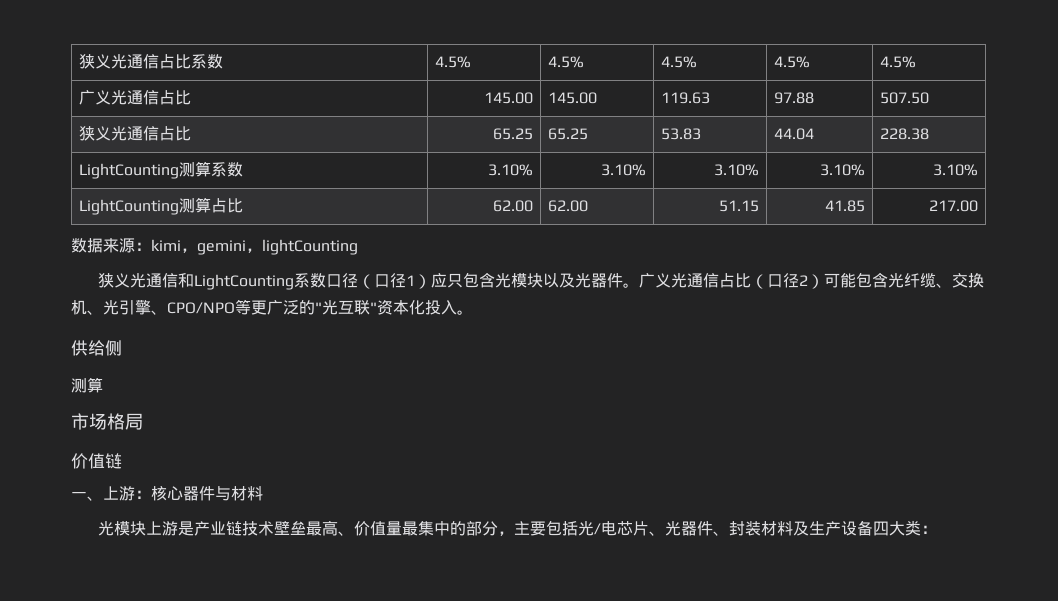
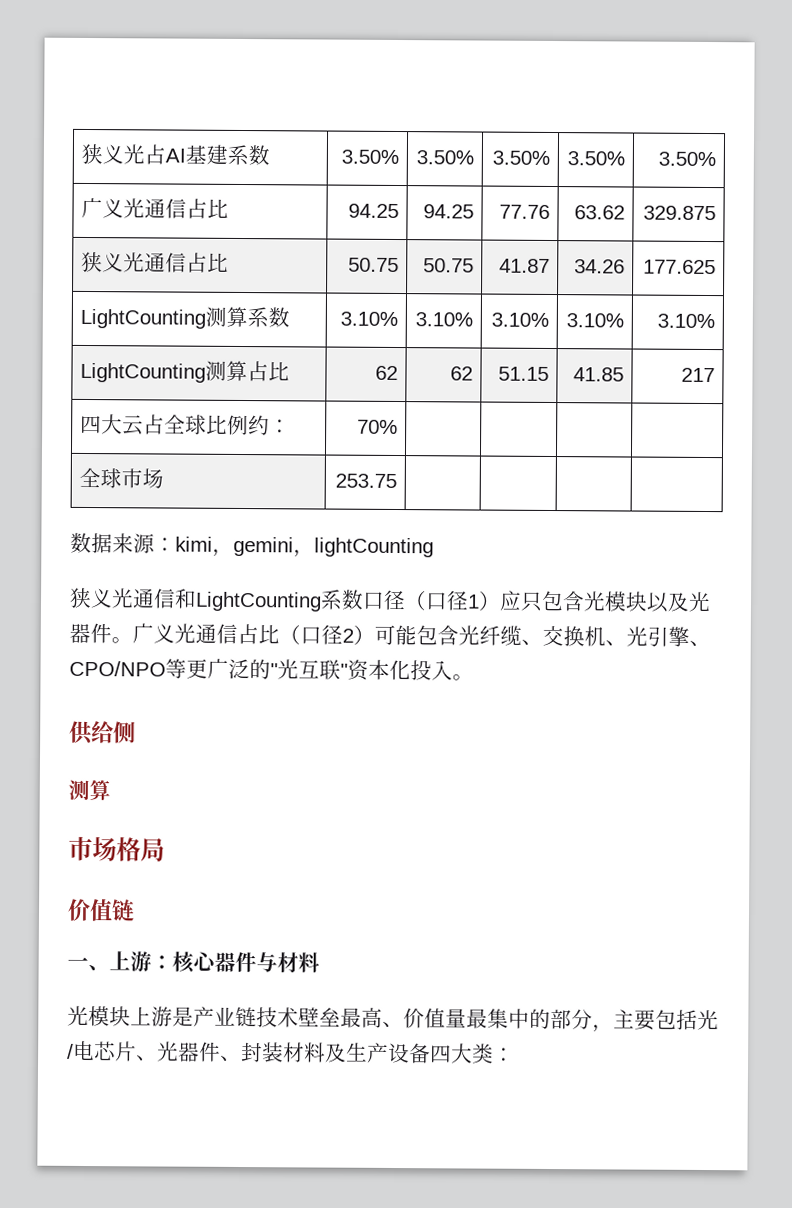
[78,54,223,69] [434,56,471,68] [547,56,584,68] [660,56,697,68] [773,56,810,68] [879,56,916,68] 狭义光通信占比系数 | 4.5% | 4.5% | 4.5% | 4.5% | 4.5% -> [80,143,270,166] [341,149,400,165] [416,150,475,165] [492,150,551,165] [567,151,626,166] [658,151,717,167] 狭义光占AI基建系数 | 3.50% | 3.50% | 3.50% | 3.50% | 3.50%
[484,92,534,104] [547,92,597,104] [660,92,710,104] [773,92,814,104] [879,92,929,104] 145.00 | 145.00 | 119.63 | 97.88 | 507.50 -> [348,203,400,219] [423,204,475,219] [499,204,551,219] [574,205,626,220] [643,205,717,221] 94.25 | 94.25 | 77.76 | 63.62 | 329.875
[493,128,534,140] [547,128,588,140] [660,128,701,140] [773,128,814,140] [879,128,929,140] 65.25 | 65.25 | 53.83 | 44.04 | 228.38 -> [348,257,400,273] [423,258,475,273] [499,258,551,273] [574,259,626,274] [643,259,717,275] 50.75 | 50.75 | 41.87 | 34.26 | 177.625
[493,200,534,212] [547,200,588,212] 62.00 | 62.00 -> [375,365,399,381] [450,366,474,381] 62 | 62
[929,200,979,212] 217.00 -> [681,367,716,383] [79,414,291,436] [357,419,399,435] [78,467,164,489] [335,473,398,489] 217 // 四大云占全球比例约： | 70% | | | | // 全球市场 | 253.75 | | | |

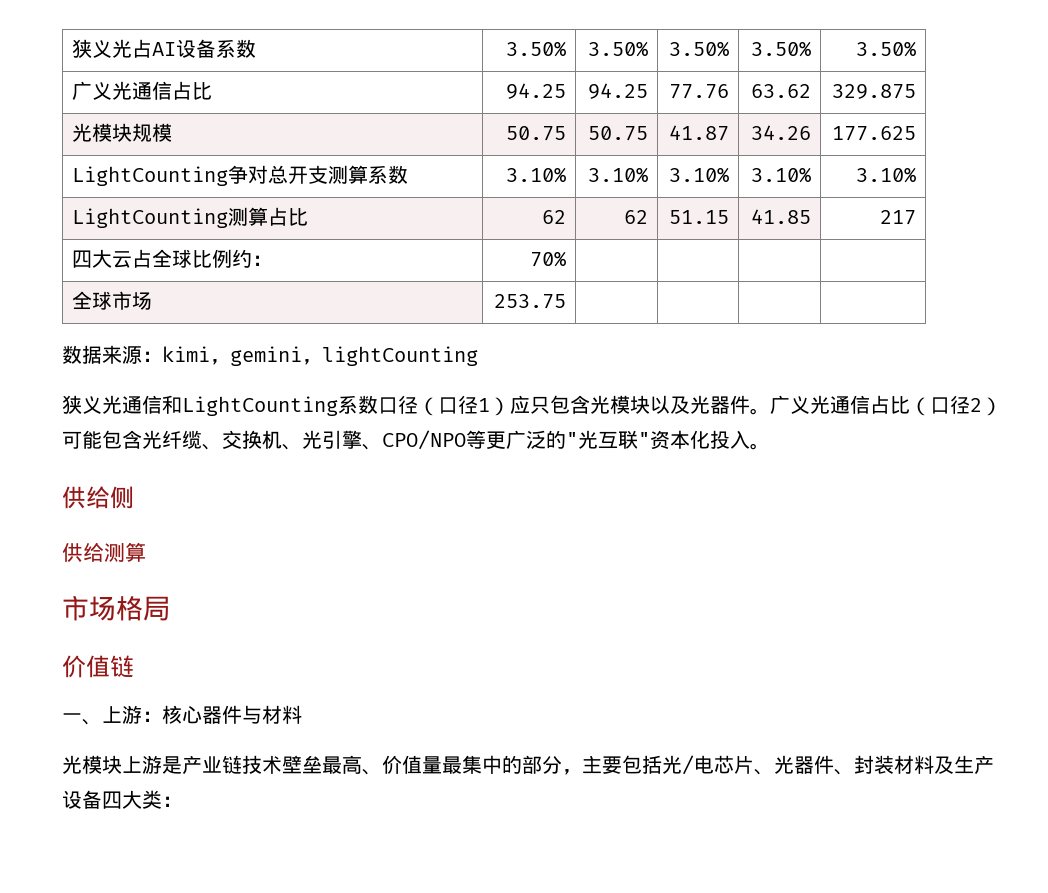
[184,144,228,165] 基建 -> [176,39,217,58] 设备
[80,251,229,273] 狭义光通信占比 -> [72,123,173,142] 光模块规模
(206, 318) none -> [228,165,329,184] 争对总开支
(136, 732) none -> [62,542,104,562] 供给

